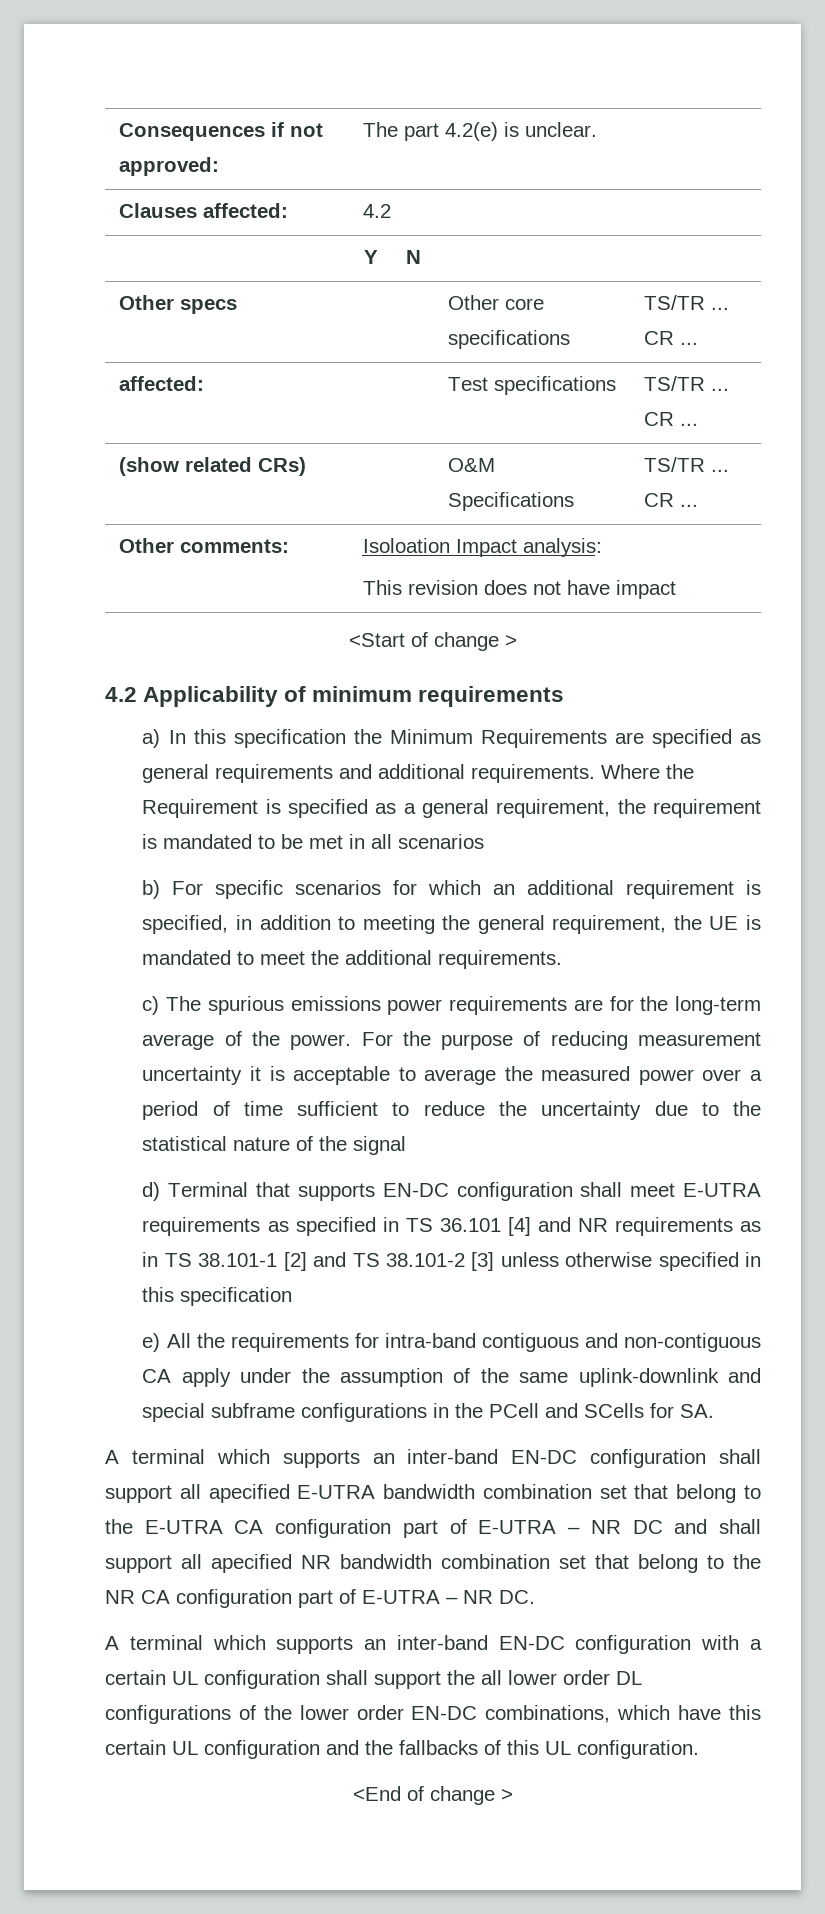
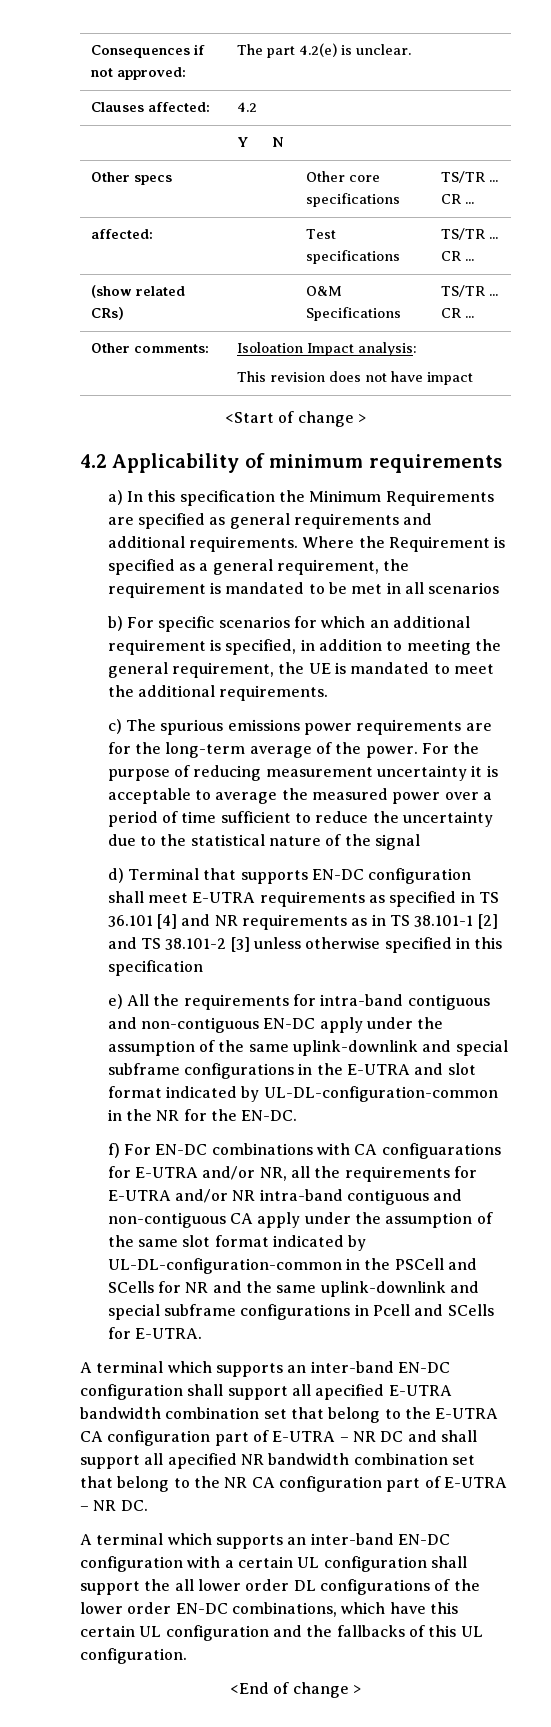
[142,1369,172,1383] CA -> [263,1018,316,1029] EN-DC
[489,1403,715,1418] PCell and SCells for SA. -> [347,1063,476,1075] [107,1086,498,1102] [107,1109,298,1121] [107,1143,501,1159] [107,1166,478,1182] [107,1189,463,1205] [107,1212,493,1228] [107,1235,367,1251] [107,1258,478,1274] [107,1281,480,1297] [107,1304,494,1320] [107,1327,203,1339] E-UTRA and slot format indicated by UL-DL-configuration-common in the NR for the EN-DC. // f) For EN-DC combinations with CA configuarations for E-UTRA and/or NR, all the requirements for E-UTRA and/or NR intra-band contiguous and non-contiguous CA apply under the assumption of the same slot format indicated by UL-DL-configuration-common in the PSCell and SCells for NR and the same uplink-downlink and special subframe configurations in Pcell and SCells for E-UTRA.

